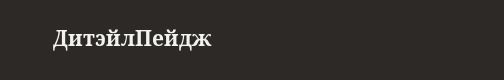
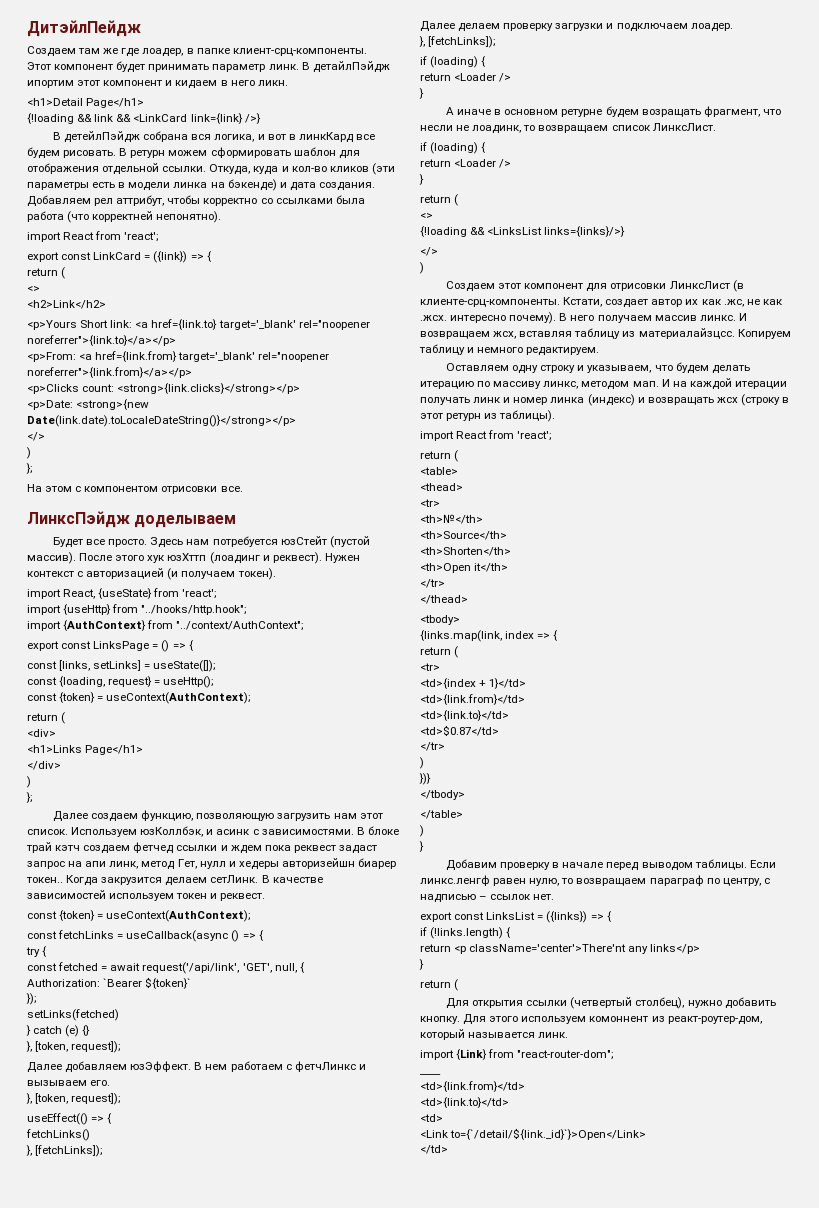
(212, 40) none -> [27,46,367,57] [27,61,390,73] [27,80,288,89] [27,98,145,108] [27,113,261,124] [53,131,376,143] [27,147,360,159] [27,163,395,175] [27,179,375,191] [27,195,365,207] [27,211,222,223] [27,231,160,242] [27,251,212,263] [27,267,66,279] [27,286,40,292] [27,300,106,309] [27,319,370,330] [27,335,176,346] [27,351,330,362] [27,367,192,378] [27,383,301,394] [27,399,150,410] [27,415,296,427] [27,432,45,441] [26,447,31,459] [26,463,33,474] [27,484,243,494] [27,511,237,528] [53,536,370,548] [27,552,360,564] [27,568,276,580] [27,588,218,599] [27,604,248,615] [27,620,305,631] [27,640,194,652] [27,660,217,672] [27,676,215,688] [27,692,252,704] [27,712,66,724] [27,729,56,737] [27,745,144,755] [27,761,61,770] [26,776,31,788] [26,792,33,803] [53,810,383,822] [27,826,399,837] [26,842,377,854] [27,858,397,870] [26,875,323,886] [27,890,266,901] [27,910,252,922] [27,930,264,942] [26,946,48,957] [27,962,305,974] [27,977,192,989] [26,993,37,1005] [27,1009,119,1021] [26,1025,91,1037] [26,1041,122,1053] [27,1061,366,1073] [27,1080,111,1086] [26,1093,122,1105] [27,1113,113,1125] [26,1129,90,1141] [26,1145,104,1157] [420,21,733,32] [419,36,497,48] [420,56,487,68] [420,73,512,82] [419,88,424,99] [446,106,781,118] [420,123,716,134] [420,142,487,154] [420,159,512,168] [419,174,424,185] [420,194,459,206] [420,213,433,219] [420,226,626,237] [420,247,438,256] [419,262,424,274] [446,280,744,292] [420,297,783,308] [420,312,747,324] [420,328,791,339] [419,344,600,356] [446,362,750,374] [420,378,787,390] [420,394,790,406] [420,410,556,422] [420,430,553,441] [420,450,459,462] [420,467,458,475] [420,483,463,491] [420,499,440,507] [420,514,483,524] [420,531,507,540] [420,547,511,556] [420,563,509,573] [420,579,445,588] [420,595,468,604] [420,615,460,625] [420,630,559,642] [420,646,459,658] [420,663,440,671] [420,678,527,689] [420,694,525,705] [420,710,509,721] [420,725,499,736] [420,742,445,751] [419,757,424,769] [419,773,431,785] [420,790,465,800] [420,810,463,819] [419,825,424,837] [419,841,424,852] [446,859,776,871] [420,875,770,886] [420,894,555,903] [420,911,612,923] [420,927,512,939] [420,944,701,954] [419,959,424,970] [420,979,459,991] [446,997,776,1009] [420,1014,762,1025] [420,1029,569,1040] [420,1049,615,1060] [420,1074,441,1075] [420,1081,525,1092] [420,1097,509,1108] [420,1114,443,1122] [420,1128,647,1140] [420,1145,448,1154] // Создаем там же где лоадер, в папке клиент-срц-компоненты. // Этот компонент будет принимать параметр линк. В детайлПэйдж ипортим этот компонент и кидаем в него ликн. // <h1>Detail Page</h1> // {!loading && link && <LinkCard link={link} />} // В детейлПэйдж собрана вся логика, и вот в линкКард все будем рисовать. В ретурн можем сформировать шаблон для отображения отдельной ссылки. Откуда, куда и кол-во кликов (эти параметры есть в модели линка на бэкенде) и дата создания. Добавляем рел аттрибут, чтобы корректно со ссылками была работа (что корректней непонятно). // import React from 'react'; // export const LinkCard = ({link}) => { // return ( // <> // <h2>Link</h2> // <p>Yours Short link: <a href={link.to} target='_blank' rel="noopener noreferrer">{link.to}</a></p> // <p>From: <a href={link.from} target='_blank' rel="noopener noreferrer">{link.from}</a></p> // <p>Clicks count: <strong>{link.clicks}</strong></p> // <p>Date: <strong>{new Date(link.date).toLocaleDateString()}</strong></p> // </> // ) // }; // На этом с компонентом отрисовки все. // ЛинксПэйдж доделываем // Будет все просто. Здесь нам потребуется юзСтейт (пустой массив). После этого хук юзХттп (лоадинг и реквест). Нужен контекст с авторизацией (и получаем токен). // import React, {useState} from 'react'; // import {useHttp} from "../hooks/http.hook"; // import {AuthContext} from "../context/AuthContext"; // export const LinksPage = () => { // const [links, setLinks] = useState([]); // const {loading, request} = useHttp(); // const {token} = useContext(AuthContext); // return ( // <div> // <h1>Links Page</h1> // </div> // ) // }; // Далее создаем функцию, позволяющую загрузить нам этот список. Используем юзКоллбэк, и асинк с зависимостями. В блоке трай кэтч создаем фетчед ссылки и ждем пока реквест задаст запрос на апи линк, метод Гет, нулл и хедеры авторизейшн биарер токен.. Когда закрузится делаем сетЛинк. В качестве зависимостей используем токен и реквест. // const {token} = useContext(AuthContext); // const fetchLinks = useCallback(async () => { // try { // const fetched = await request('/api/link', 'GET', null, { // Authorization: `Bearer ${token}` // }); // setLinks(fetched) // } catch (e) {} // }, [token, request]); // Далее добавляем юзЭффект. В нем работаем с фетчЛинкс и вызываем его. // }, [token, request]); // useEffect(() => { // fetchLinks() // }, [fetchLinks]); // Далее делаем проверку загрузки и подключаем лоадер. // }, [fetchLinks]); // if (loading) { // return <Loader /> // } // А иначе в основном ретурне будем возращать фрагмент, что несли не лоадинк, то возвращаем список ЛинксЛист. // if (loading) { // return <Loader /> // } // return ( // <> // {!loading && <LinksList links={links}/>} // </> // ) // Создаем этот компонент для отрисовки ЛинксЛист (в клиенте-срц-компоненты. Кстати, создает автор их как .жс, не как .жсх. интересно почему). В него получаем массив линкс. И возвращаем жсх, вставляя таблицу из материалайзцсс. Копируем таблицу и немного редактируем. // Оставляем одну строку и указываем, что будем делать итерацию по массиву линкс, методом мап. И на каждой итерации получать линк и номер линка (индекс) и возвращать жсх (строку в этот ретурн из таблицы). // import React from 'react'; // return ( // <table> // <thead> // <tr> // <th>№</th> // <th>Source</th> // <th>Shorten</th> // <th>Open it</th> // </tr> // </thead> // <tbody> // {links.map(link, index => { // return ( // <tr> // <td>{index + 1}</td> // <td>{link.from}</td> // <td>{link.to}</td> // <td>$0.87</td> // </tr> // ) // })} // </tbody> // </table> // ) // } // Добавим проверку в начале перед выводом таблицы. Если линкс.ленгф равен нулю, то возвращаем параграф по центру, с надписью – ссылок нет. // export const LinksList = ({links}) => { // if (!links.length) { // return <p className='center'>There'nt any links</p> // } // return ( // Для открытия ссылки (четвертый столбец), нужно добавить кнопку. Для этого используем комоннент из реакт-роутер-дом, который называется линк. // import {Link} from "react-router-dom"; // ____ // <td>{link.from}</td> // <td>{link.to}</td> // <td> // <Link to={`/detail/${link._id}`}>Open</Link> // </td>

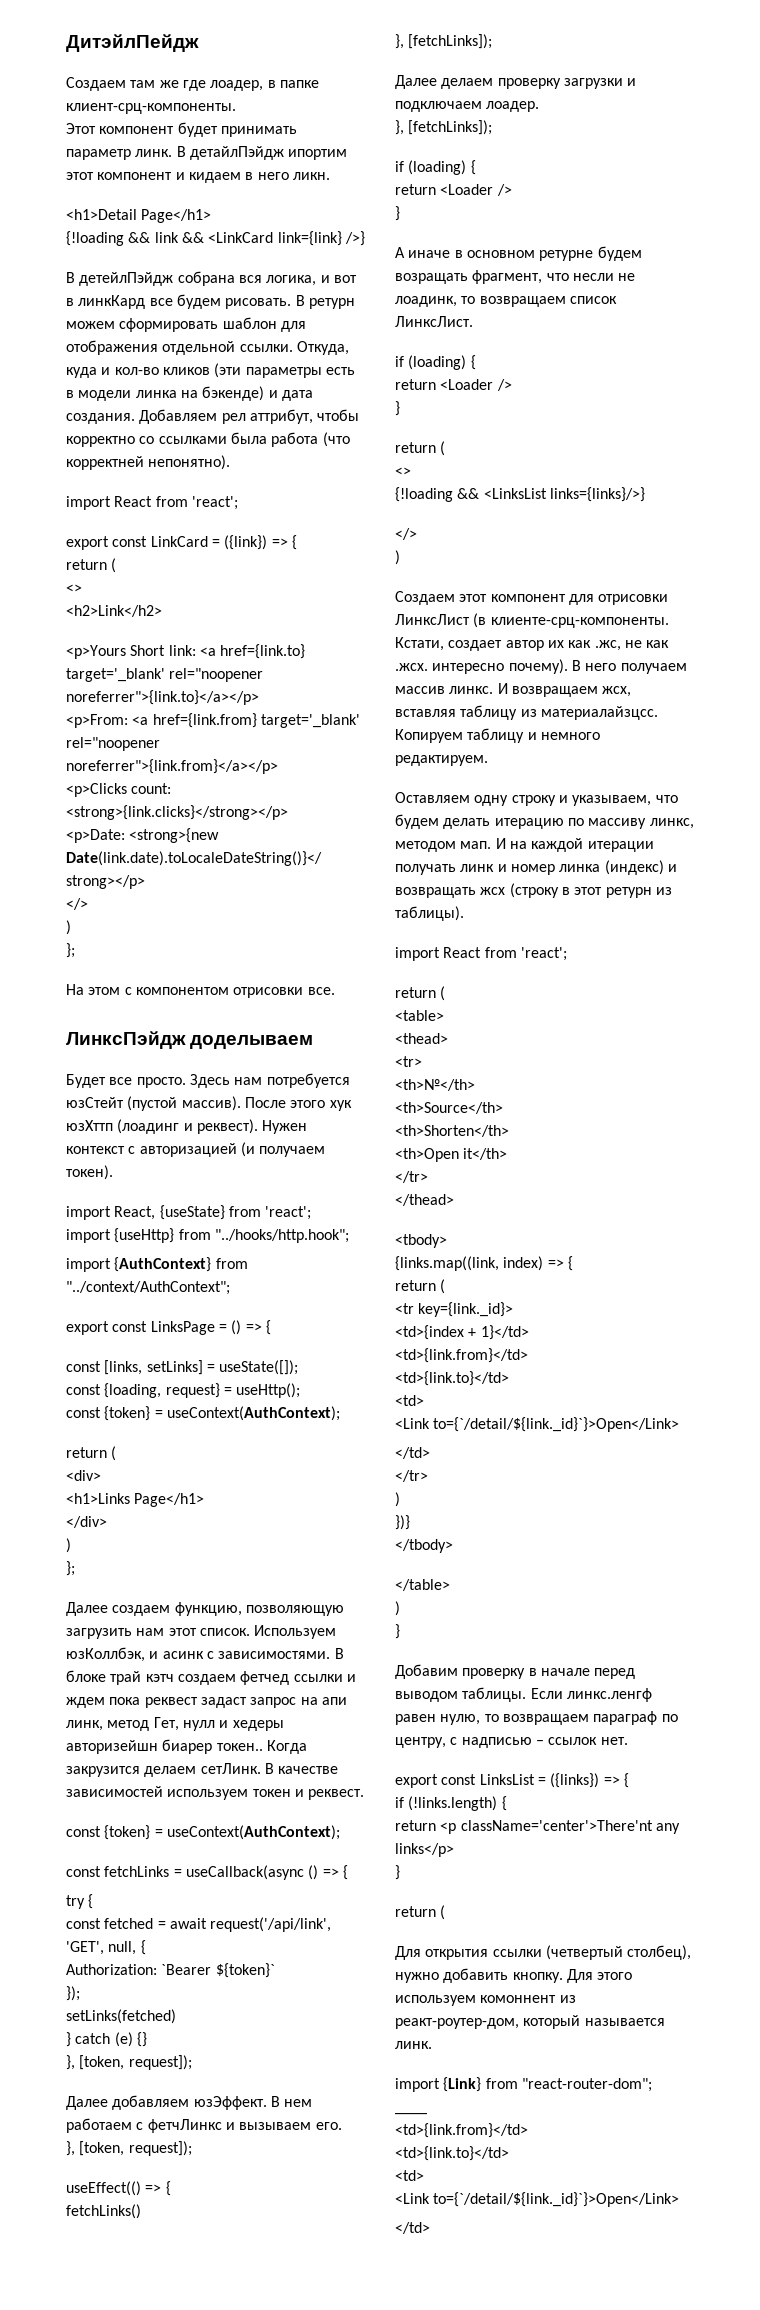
[420,630,559,642] [420,646,459,658] [420,663,440,671] {links.map(link, index => { // return ( // <tr> -> [395,1256,573,1271] [395,1279,446,1294] [395,1302,514,1317] {links.map((link, index) => { // return ( // <tr key={link._id}>
[420,725,499,736] <td>$0.87</td> -> [395,1395,424,1406] [395,1417,680,1432] [395,1447,430,1459] <td> // <Link to={`/detail/${link._id}`}>Open</Link> // </td>

